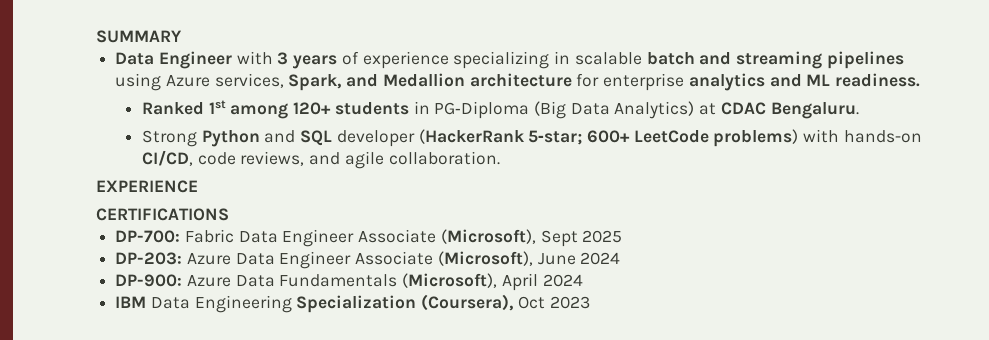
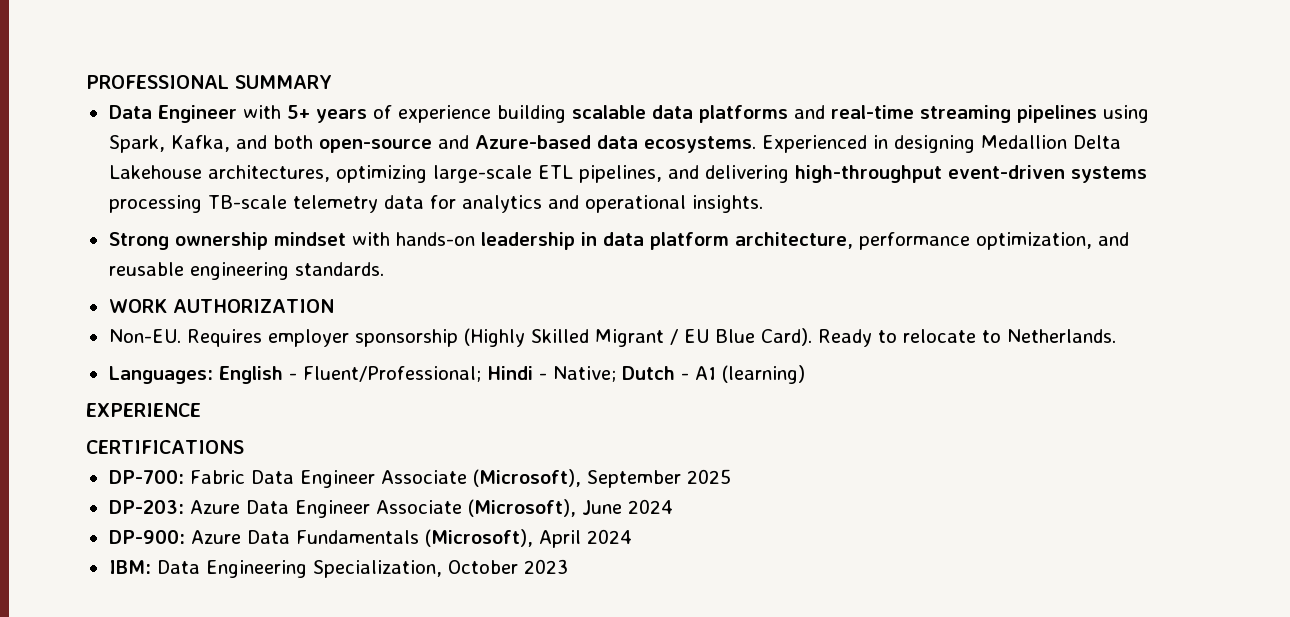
(96, 36) none -> [86,75,229,89] PROFESSIONAL
[277,52,289,65] 3 -> [286,105,310,119] 5+
[453,51,904,69] [115,73,920,91] [141,100,859,119] [141,129,922,147] [141,150,500,169] specializing in scalable batch and streaming pipelines using Azure services, Spark, and Medallion architecture for enterprise analytics and ML readiness. // Ranked 1st among 120+ students in PG‑Diploma (Big Data Analytics) at CDAC Bengaluru. // Strong Python and SQL developer (HackerRank 5‑star; 600+ LeetCode problems) with hands-on CI/CD, code reviews, and agile collaboration. -> [496,105,1149,123] [108,135,1121,153] [108,165,1147,183] [108,195,763,213] [108,232,1129,250] [108,262,384,280] [108,299,334,313] [108,328,1116,347] [108,365,805,384] building scalable data platforms and real-time streaming pipelines using Spark, Kafka, and both open-source and Azure-based data ecosystems. Experienced in designing Medallion Delta Lakehouse architectures, optimizing large-scale ETL pipelines, and delivering high-throughput event-driven systems processing TB-scale telemetry data for analytics and operational insights. // Strong ownership mindset with hands-on leadership in data platform architecture, performance optimization, and reusable engineering standards. // WORK AUTHORIZATION // Non-EU. Requires employer sponsorship (Highly Skilled Migrant / EU Blue Card). Ready to relocate to Netherlands. // Languages: English - Fluent/Professional; Hindi - Native; Dutch - A1 (learning)
[540,230,578,247] Sept -> [586,470,681,488] September
[115,296,147,308] IBM -> [108,560,151,574] IBM:
[296,294,545,313] Specialization (Coursera), Oct -> [312,560,518,578] Specialization, October

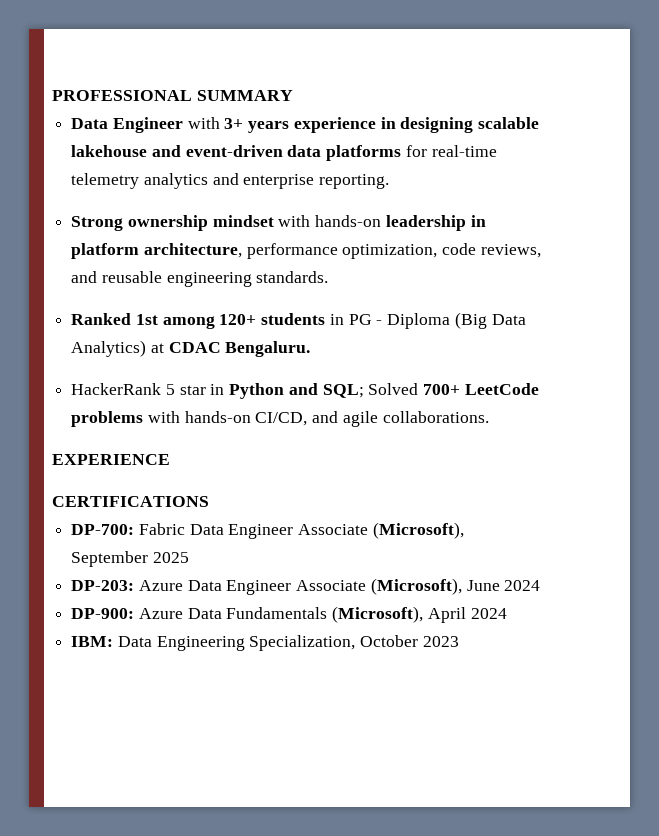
[286,105,1149,123] [108,135,1121,153] [108,165,1147,183] [108,195,763,213] 5+ years of experience building scalable data platforms and real-time streaming pipelines using Spark, Kafka, and both open-source and Azure-based data ecosystems. Experienced in designing Medallion Delta Lakehouse architectures, optimizing large-scale ETL pipelines, and delivering high-throughput event-driven systems processing TB-scale telemetry data for analytics and operational insights. -> [224,117,540,133] [71,145,497,161] [71,173,390,189] 3+ years experience in designing scalable lakehouse and event-driven data platforms for real-time telemetry analytics and enterprise reporting.
[602,232,644,246] data -> (486, 221) none
(1092, 241) none -> [442,243,541,258] code reviews,
[108,299,334,313] [108,328,1116,347] [108,365,805,384] WORK AUTHORIZATION // Non-EU. Requires employer sponsorship (Highly Skilled Migrant / EU Blue Card). Ready to relocate to Netherlands. // Languages: English - Fluent/Professional; Hindi - Native; Dutch - A1 (learning) -> [71,312,526,329] [71,340,311,357] [71,383,539,399] [71,411,489,427] Ranked 1st among 120+ students in PG - Diploma (Big Data Analytics) at CDAC Bengaluru. // HackerRank 5 star in Python and SQL; Solved 700+ LeetCode problems with hands-on CI/CD, and agile collaborations.

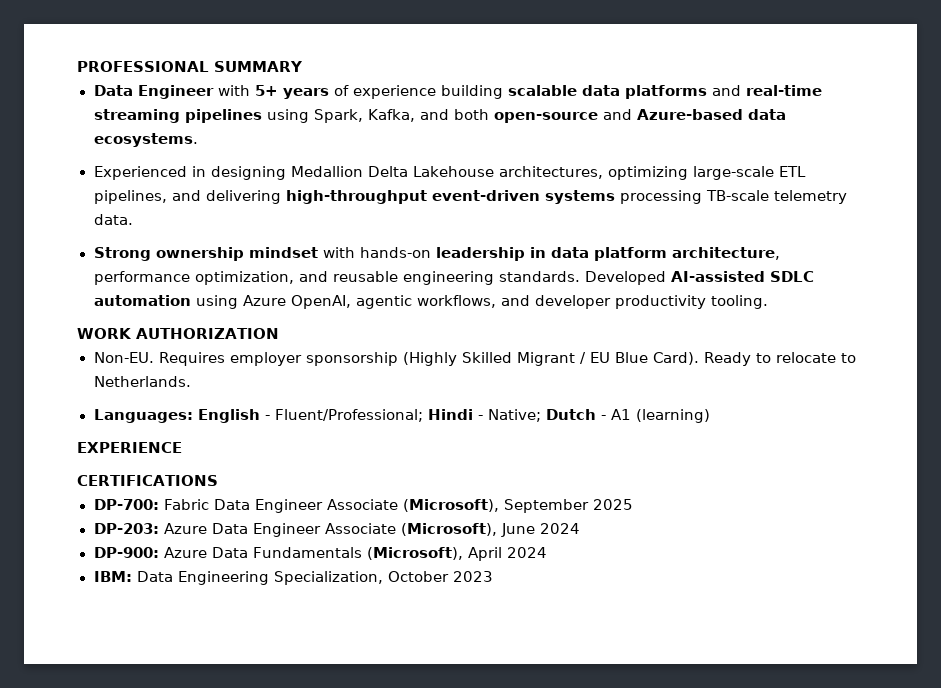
[224,117,540,133] [71,145,497,161] [71,173,390,189] 3+ years experience in designing scalable lakehouse and event-driven data platforms for real-time telemetry analytics and enterprise reporting. -> [254,85,822,99] [93,109,786,123] [93,133,198,147] [93,166,806,180] [93,190,847,204] [93,214,133,225] 5+ years of experience building scalable data platforms and real-time streaming pipelines using Spark, Kafka, and both open-source and Azure-based data ecosystems. // Experienced in designing Medallion Delta Lakehouse architectures, optimizing large-scale ETL pipelines, and delivering high-throughput event-driven systems processing TB-scale telemetry data.
(486, 221) none -> [550,247,589,258] data
[442,243,541,258] code reviews, -> (294, 278) none
[71,312,526,329] [71,340,311,357] [71,383,539,399] [71,411,489,427] // Ranked 1st among 120+ students in PG - Diploma (Big Data Analytics) at CDAC Bengaluru. // HackerRank 5 star in Python and SQL; Solved 700+ LeetCode problems with hands-on CI/CD, and agile collaborations. -> [584,271,814,285] [93,295,768,309] [77,328,279,339] [93,352,856,366] [93,376,191,387] [93,409,710,423] Developed AI-assisted SDLC automation using Azure OpenAI, agentic workflows, and developer productivity tooling. // WORK AUTHORIZATION // Non-EU. Requires employer sponsorship (Highly Skilled Migrant / EU Blue Card). Ready to relocate to Netherlands. // Languages: English - Fluent/Professional; Hindi - Native; Dutch - A1 (learning)

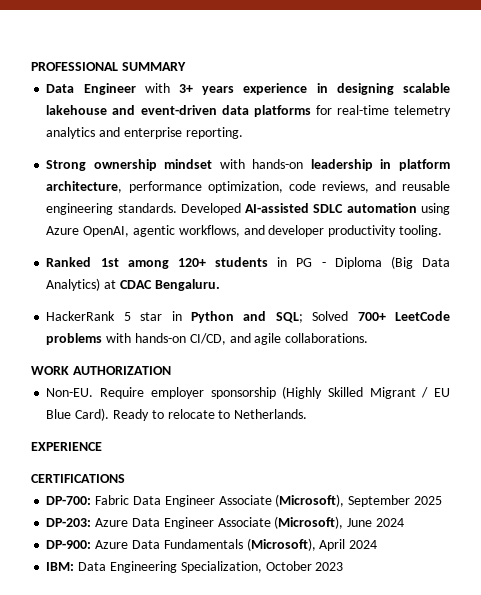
[254,85,822,99] [93,109,786,123] [93,133,198,147] [93,166,806,180] [93,190,847,204] [93,214,133,225] 5+ years of experience building scalable data platforms and real-time streaming pipelines using Spark, Kafka, and both open-source and Azure-based data ecosystems. // Experienced in designing Medallion Delta Lakehouse architectures, optimizing large-scale ETL pipelines, and delivering high-throughput event-driven systems processing TB-scale telemetry data. -> [179,83,450,95] [46,105,451,117] [46,127,243,139] 3+ years experience in designing scalable lakehouse and event-driven data platforms for real-time telemetry analytics and enterprise reporting.
[550,247,589,258] data -> (392, 164) none
(294, 278) none -> [288,181,369,193] code reviews,
(768, 302) none -> [46,256,451,269] [46,278,220,291] [46,311,450,323] [46,333,369,345] // Ranked 1st among 120+ students in PG - Diploma (Big Data Analytics) at CDAC Bengaluru. // HackerRank 5 star in Python and SQL; Solved 700+ LeetCode problems with hands-on CI/CD, and agile collaborations.
[158,352,225,366] Requires -> [100,387,145,399] Require
[93,409,710,423] // Languages: English - Fluent/Professional; Hindi - Native; Dutch - A1 (learning) -> (308, 414) none

